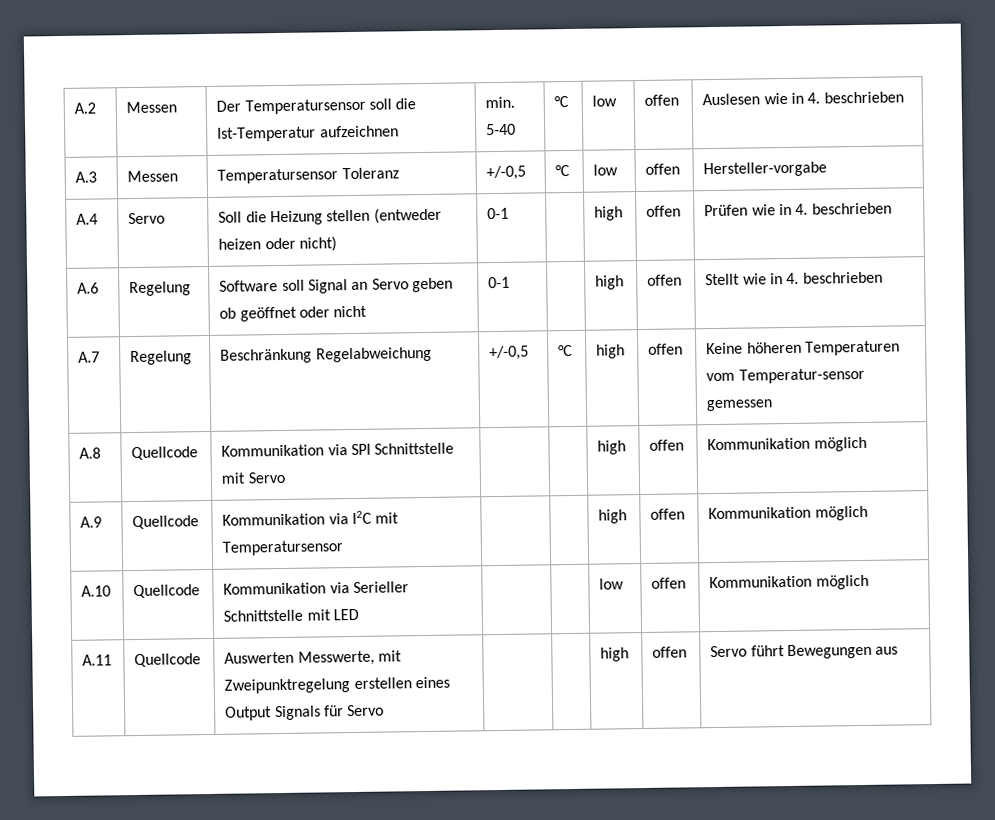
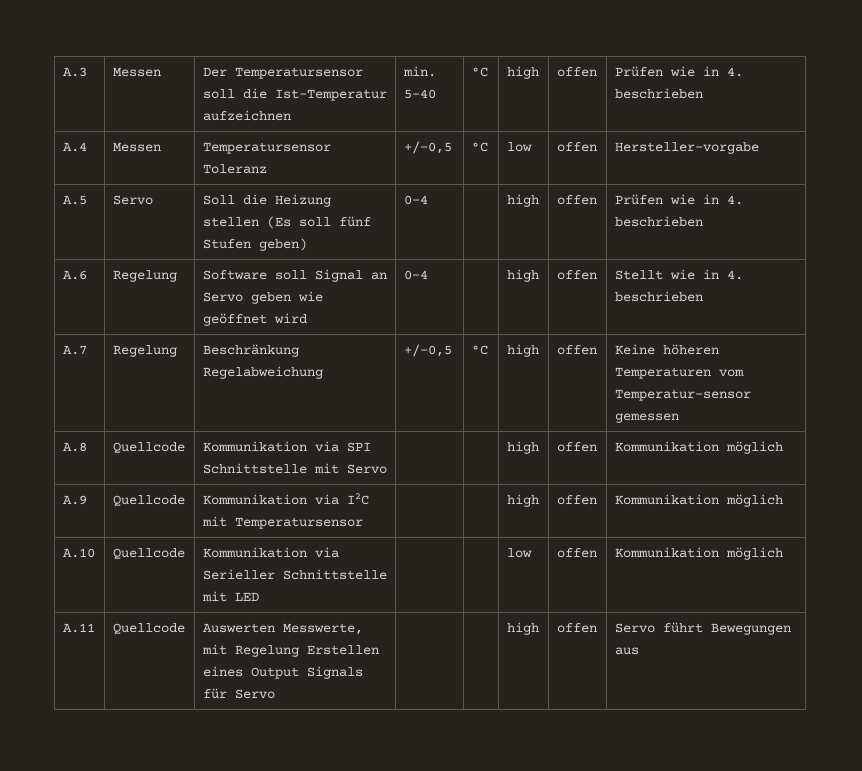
[74,102,97,114] A.2 -> [62,67,87,77] A.3
[592,95,618,107] [644,94,680,106] [702,91,904,106] [75,171,98,183] low | offen | Auslesen wie in 4. beschrieben // A.3 -> [506,66,539,79] [556,67,597,77] [614,66,743,77] [614,88,703,99] [62,142,87,152] high | offen | Prüfen wie in 4. beschrieben // A.4
[76,213,99,225] A.4 -> [62,195,87,205] A.5
[373,207,442,224] [218,236,338,252] [487,207,510,220] (entweder heizen oder nicht) | 0-1 -> [266,216,371,229] [202,238,307,251] [403,195,428,205] (Es soll fünf Stufen geben) | 0-4
[219,305,368,322] [488,276,511,289] ob geöffnet oder nicht | 0-1 -> [297,291,323,302] [202,313,307,326] [403,270,428,280] wie geöffnet wird | 0-4
[224,677,412,694] Zweipunktregelung erstellen -> [234,645,379,657] Regelung Erstellen

